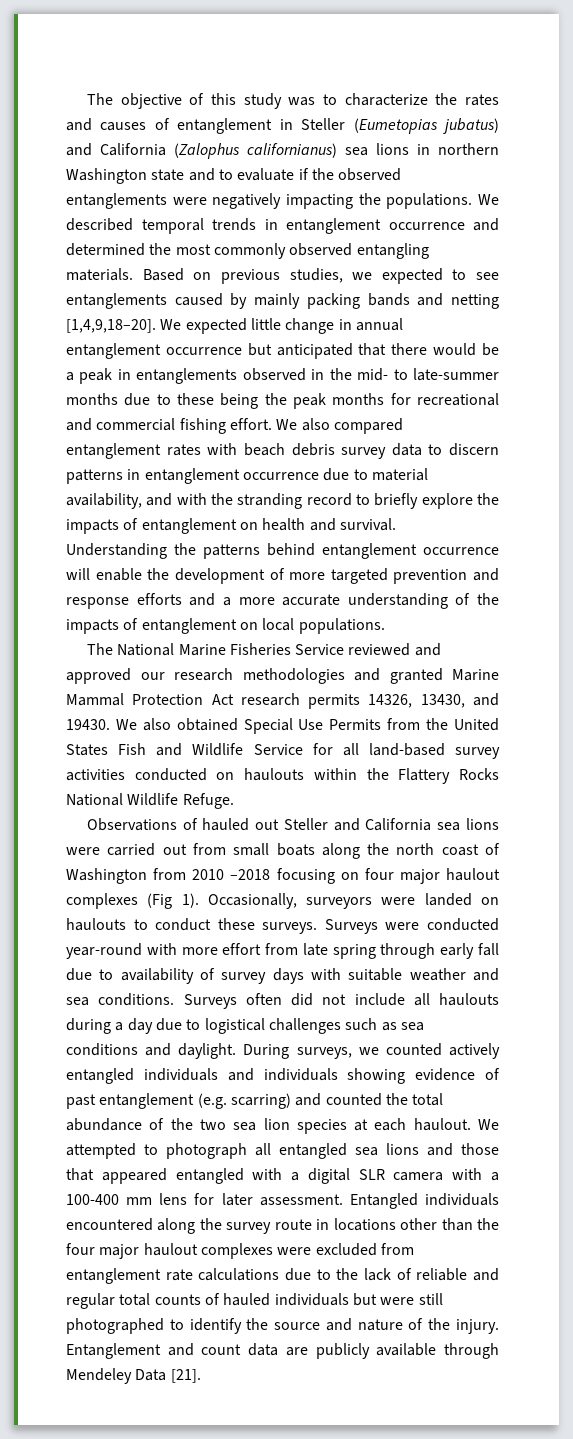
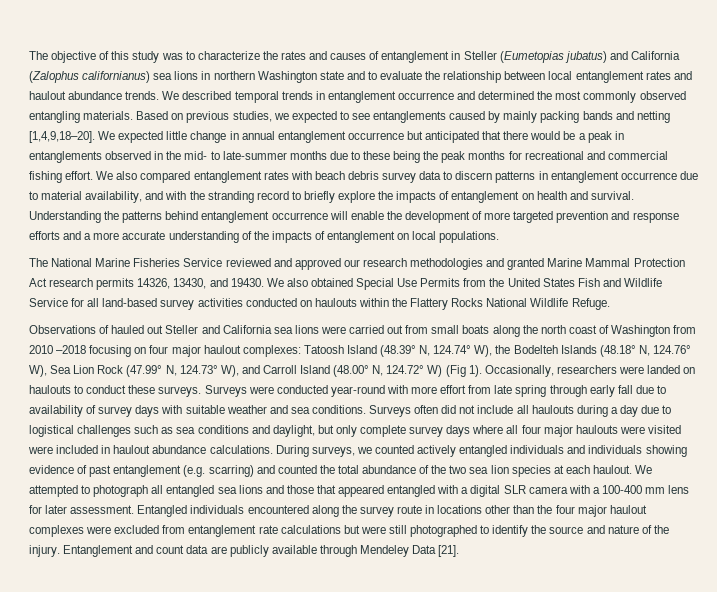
[298,168,402,181] [66,193,473,209] if the observed entanglements were negatively impacting the populations. -> [425,71,692,83] [29,91,160,100] the relationship between local entanglement rates and haulout abundance trends.
[66,893,138,909] complexes -> [242,345,691,357] [29,365,443,377] complexes: Tatoosh Island (48.39° N, 124.74° W), the Bodelteh Islands (48.18° N, 124.76° W), Sea Lion Rock (47.99° N, 124.73° W), and Carroll Island (48.00° N, 124.72° W)
[306,897,373,909] surveyors -> [556,365,617,374] researchers
[178,1043,237,1059] daylight. -> [272,425,681,437] [28,445,273,454] daylight, but only complete survey days where all four major haulouts were visited were included in haulout abundance calculations.
[285,1268,500,1281] [66,1293,349,1309] due to the lack of reliable and regular total counts of hauled individuals -> (341, 529) none

